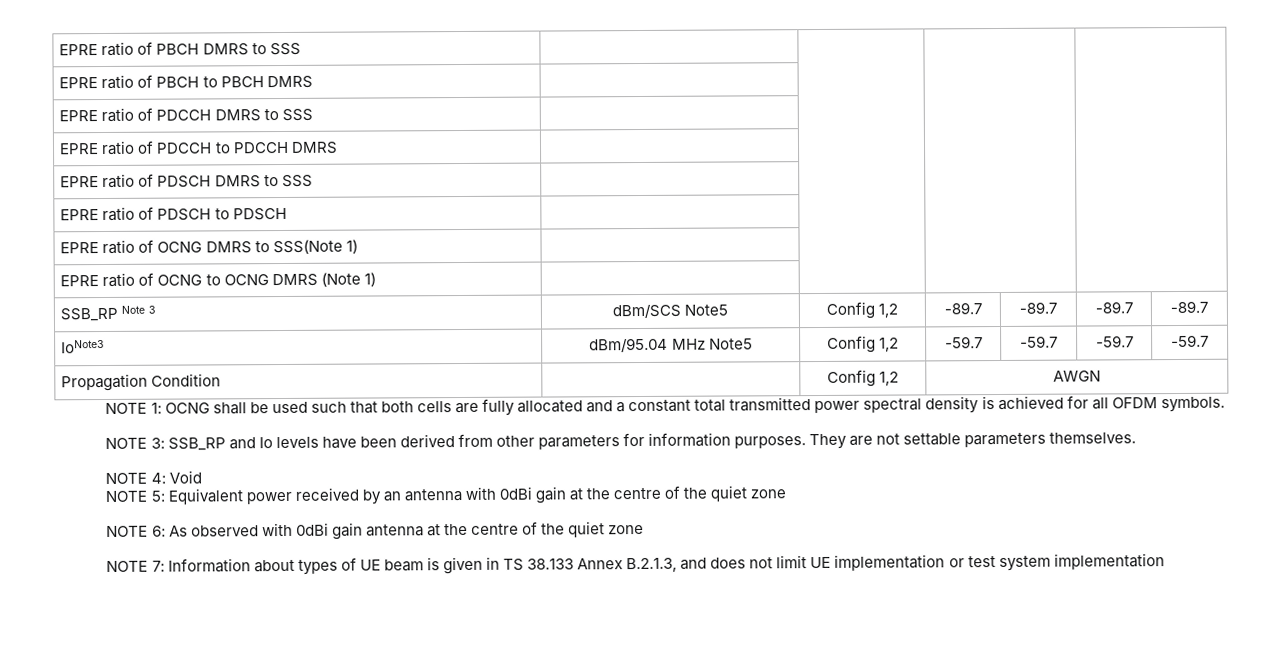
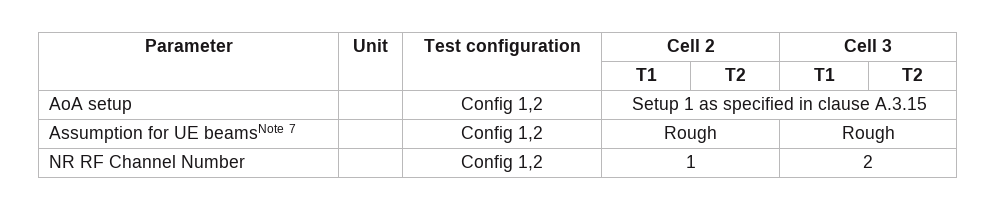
[59,41,301,57] [59,74,313,90] [59,107,313,123] [59,140,338,156] [60,173,313,189] [60,206,287,222] [60,239,358,255] [60,272,376,288] [60,305,156,322] [611,303,729,319] [825,301,899,319] [943,302,982,315] [1019,301,1057,314] [1094,301,1133,314] [1170,300,1208,314] [61,339,105,354] [589,337,753,353] [826,335,900,353] [944,336,983,349] [1020,335,1058,348] [1095,335,1134,348] [1171,334,1209,348] [61,373,222,392] [826,369,900,387] [1053,370,1101,382] [105,395,1225,416] [105,432,1137,451] [105,470,202,484] [105,485,787,505] [106,521,645,540] [106,553,1165,575] EPRE ratio of PBCH DMRS to SSS | | | | // EPRE ratio of PBCH to PBCH DMRS | | | | // EPRE ratio of PDCCH DMRS to SSS | | | | // EPRE ratio of PDCCH to PDCCH DMRS | | | | // EPRE ratio of PDSCH DMRS to SSS | | | | // EPRE ratio of PDSCH to PDSCH | | | | // EPRE ratio of OCNG DMRS to SSS(Note 1) | | | | // EPRE ratio of OCNG to OCNG DMRS (Note 1) | | | | // SSB_RP Note 3 | dBm/SCS Note5 | Config 1,2 | -89.7 | -89.7 | -89.7 | -89.7 // IoNote3 | dBm/95.04 MHz Note5 | Config 1,2 | -59.7 | -59.7 | -59.7 | -59.7 // Propagation Condition | | Config 1,2 | AWGN // NOTE 1: OCNG shall be used such that both cells are fully allocated and a constant total transmitted power spectral density is achieved for all OFDM symbols. // NOTE 3: SSB_RP and Io levels have been derived from other parameters for information purposes. They are not settable parameters themselves. // NOTE 4: Void // NOTE 5: Equivalent power received by an antenna with 0dBi gain at the centre of the quiet zone // NOTE 6: As observed with 0dBi gain antenna at the centre of the quiet zone // NOTE 7: Information about types of UE beam is given in TS 38.133 Annex B.2.1.3, and does not limit UE implementation or test system implementation -> [144,39,233,52] [353,39,388,52] [423,39,581,56] [666,39,715,52] [844,39,892,52] [635,68,657,81] [724,68,746,81] [813,68,835,81] [902,68,923,81] [49,97,133,114] [461,97,543,114] [631,97,927,114] [49,124,297,143] [461,126,543,143] [664,126,717,143] [841,126,895,143] [49,155,246,168] [461,155,543,172] [685,155,696,168] [863,155,873,168] Parameter | Unit | Test configuration | Cell 2 | Cell 3 // | | | T1 | T2 | T1 | T2 // AoA setup | | Config 1,2 | Setup 1 as specified in clause A.3.15 // Assumption for UE beamsNote 7 | | Config 1,2 | Rough | Rough // NR RF Channel Number | | Config 1,2 | 1 | 2

